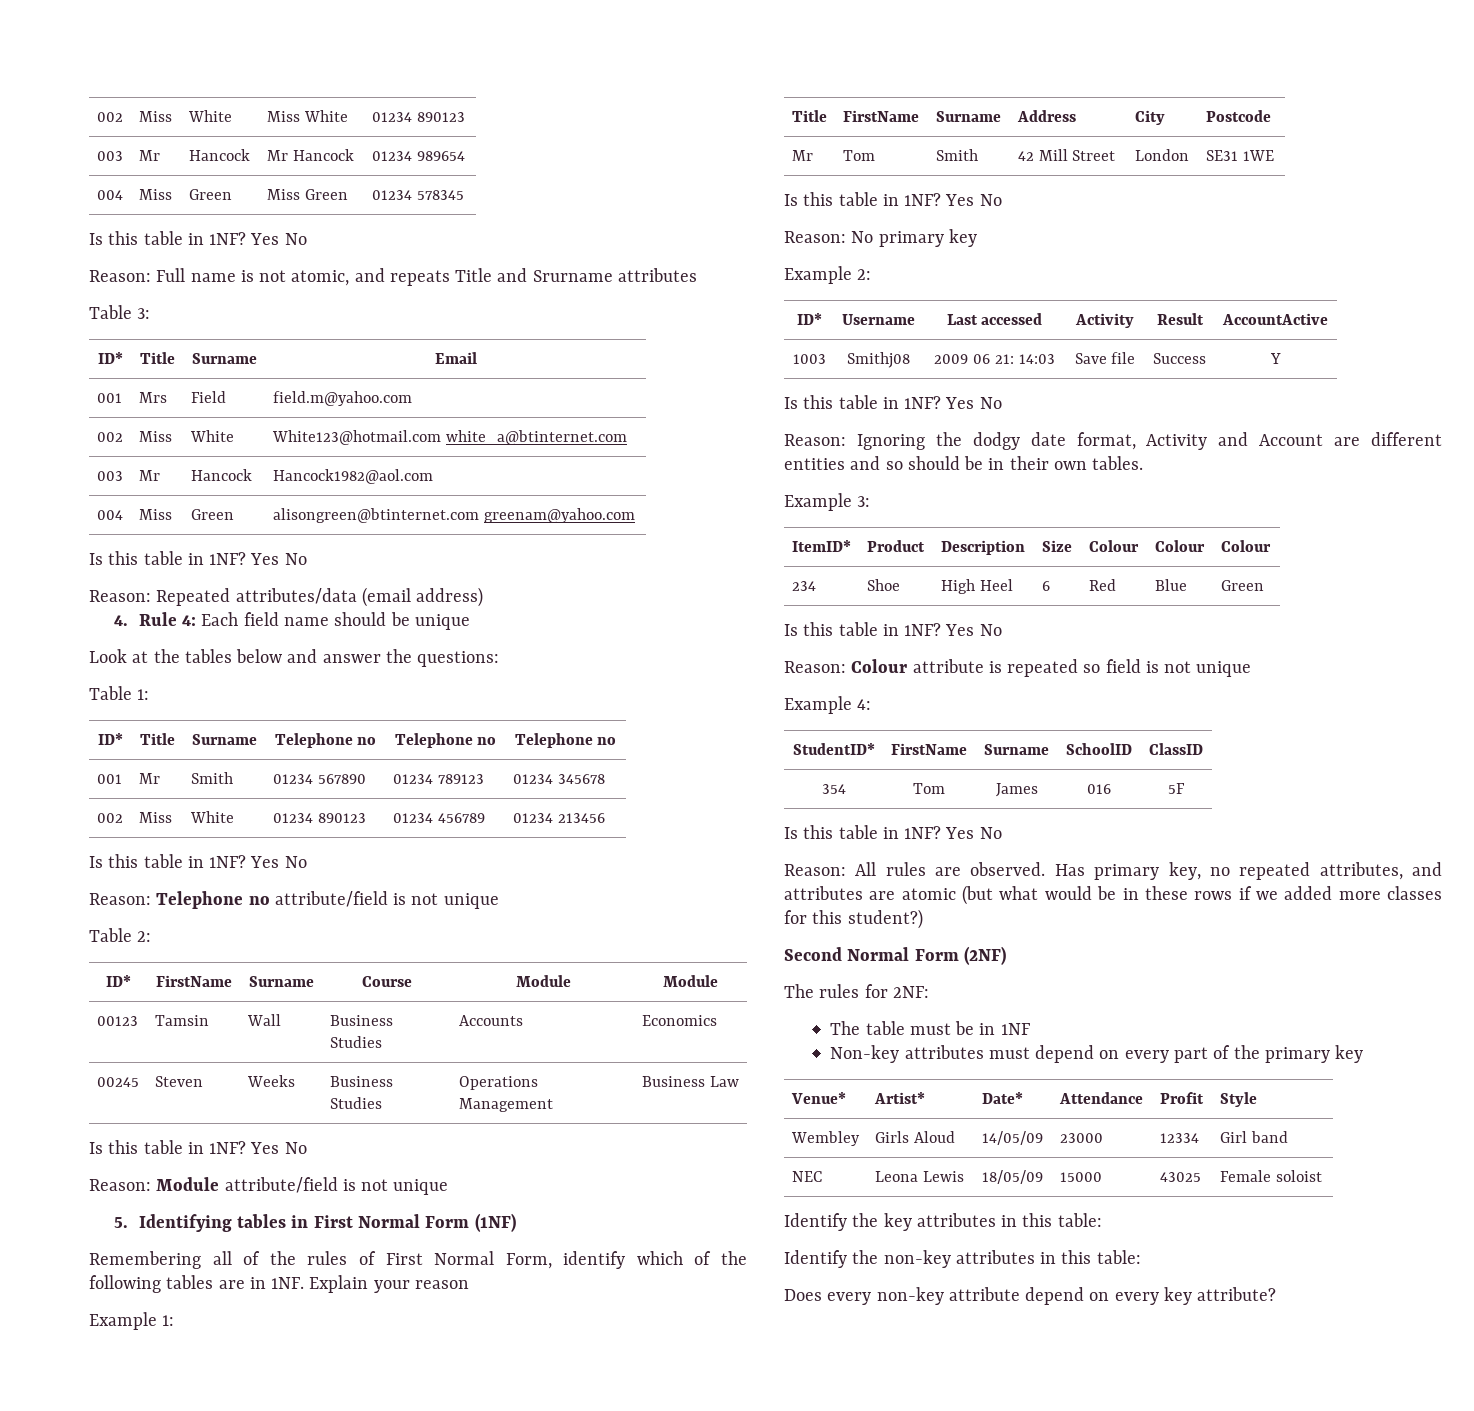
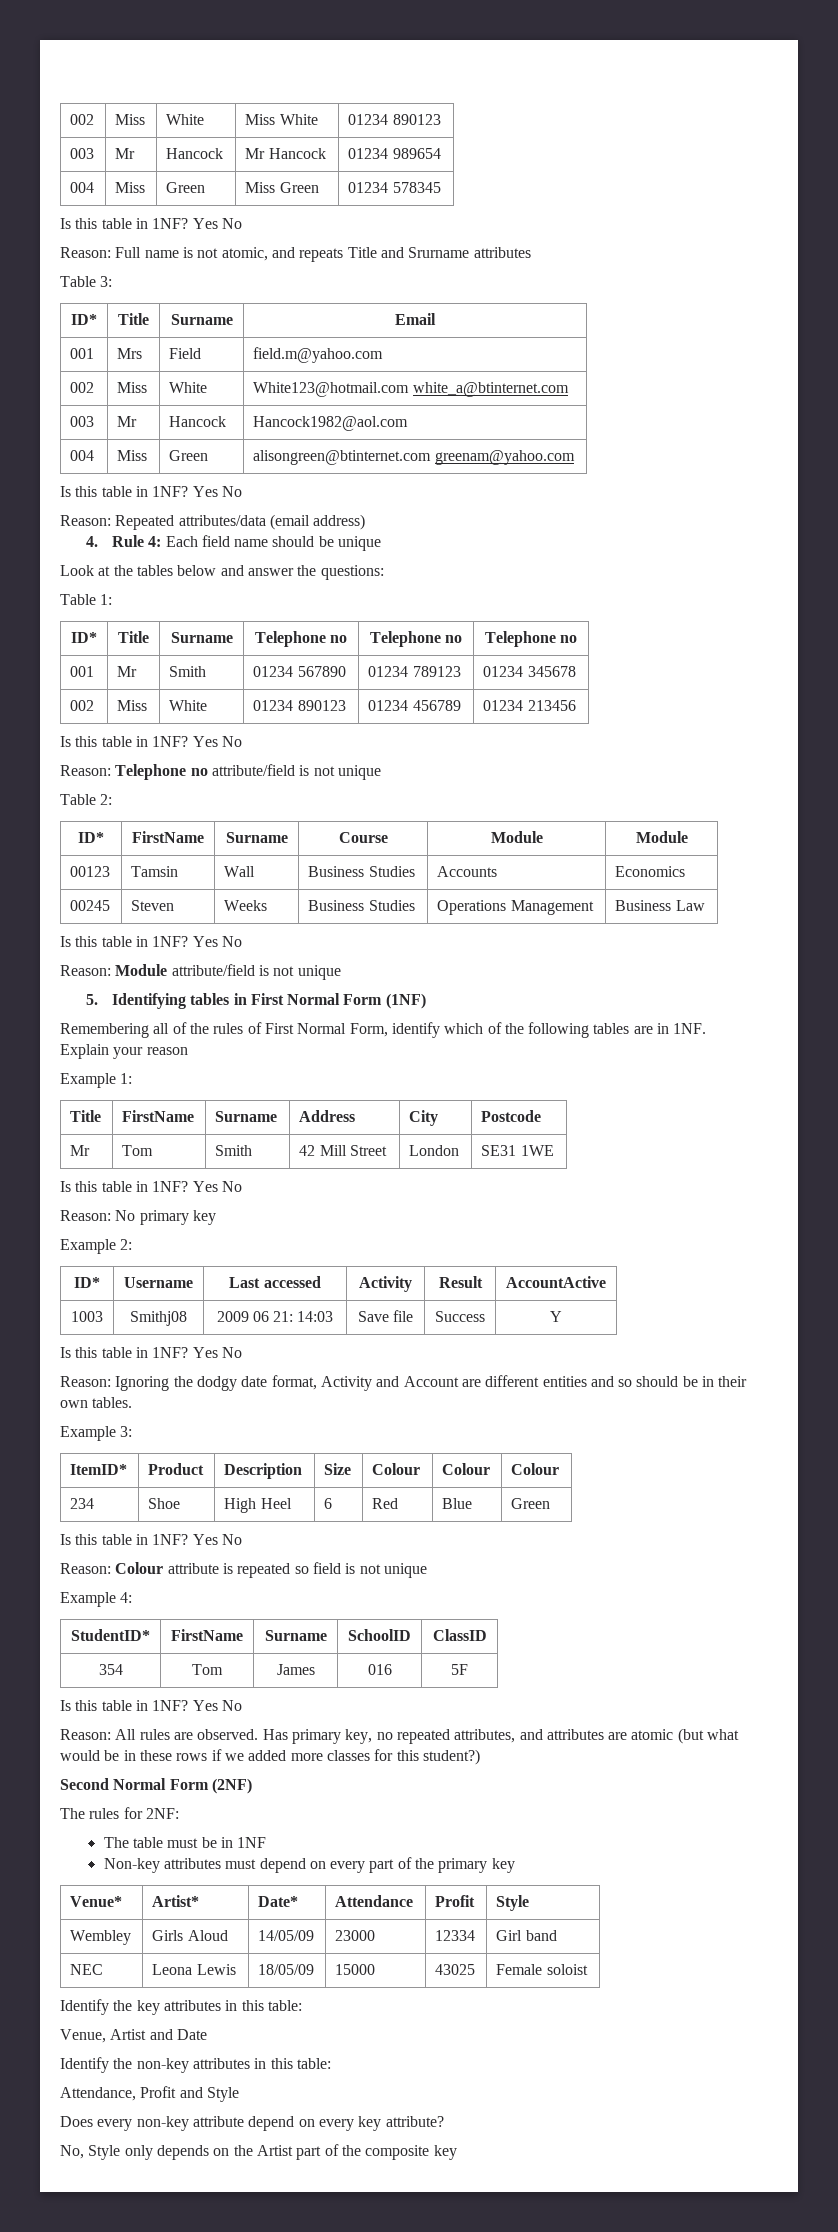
(1102, 1220) none -> [60,2029,207,2043] // Venue, Artist and Date
(1141, 1257) none -> [60,2086,239,2102] // Attendance, Profit and Style
(1277, 1294) none -> [60,2144,457,2160] // No, Style only depends on the Artist part of the composite key

